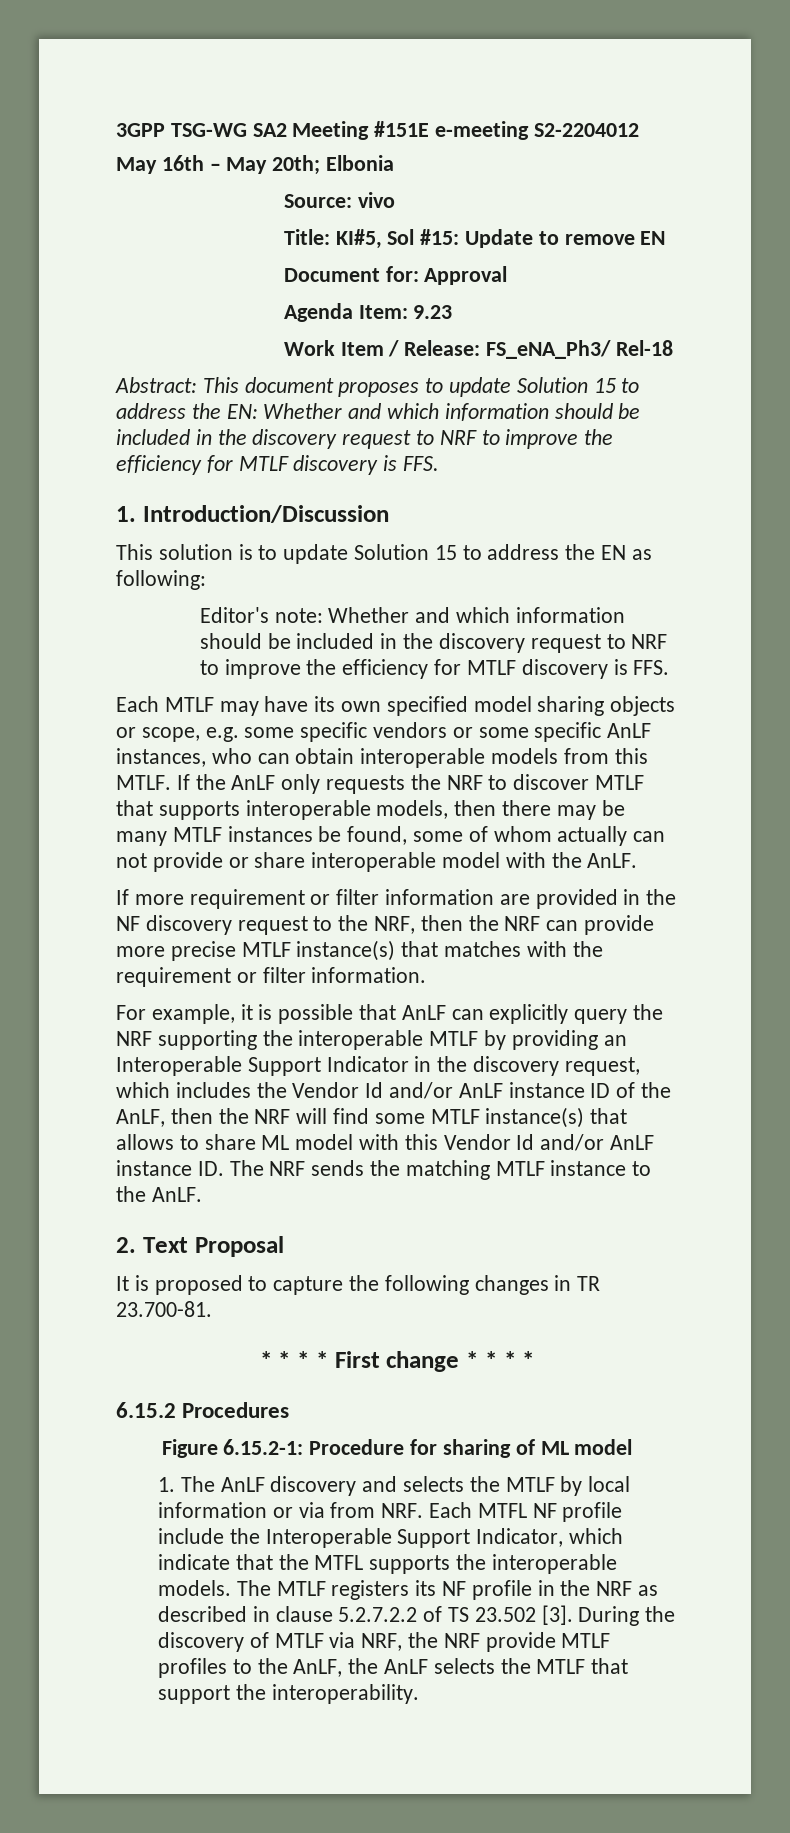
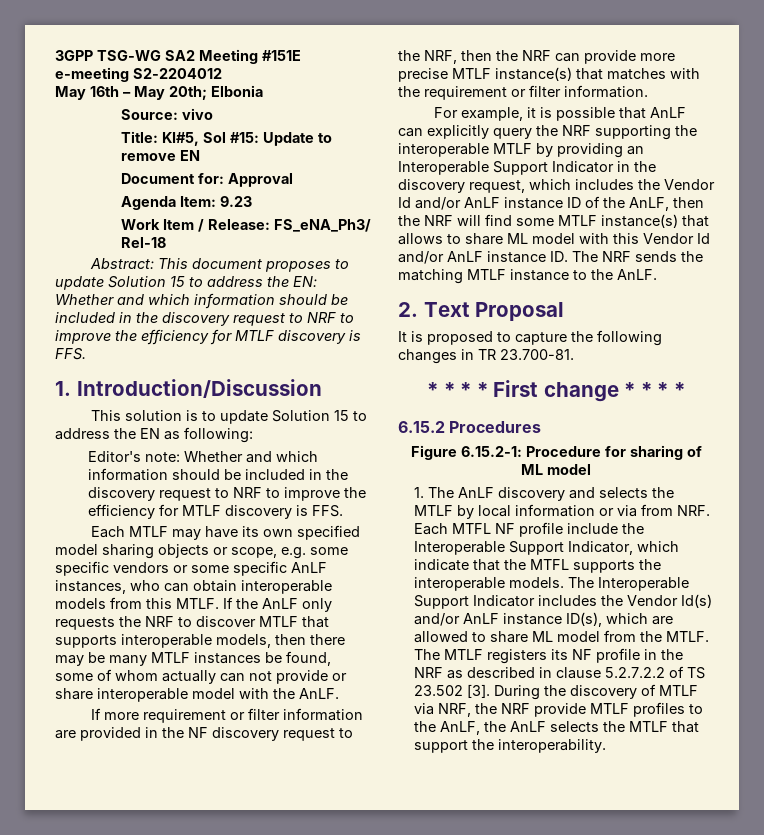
(271, 1588) none -> [598,577,690,591] [414,594,713,609] [414,612,674,627] [414,630,710,643] [414,649,441,660] Interoperable Support Indicator includes the Vendor Id(s) and/or AnLF instance ID(s), which are allowed to share ML model from the MTLF. The

